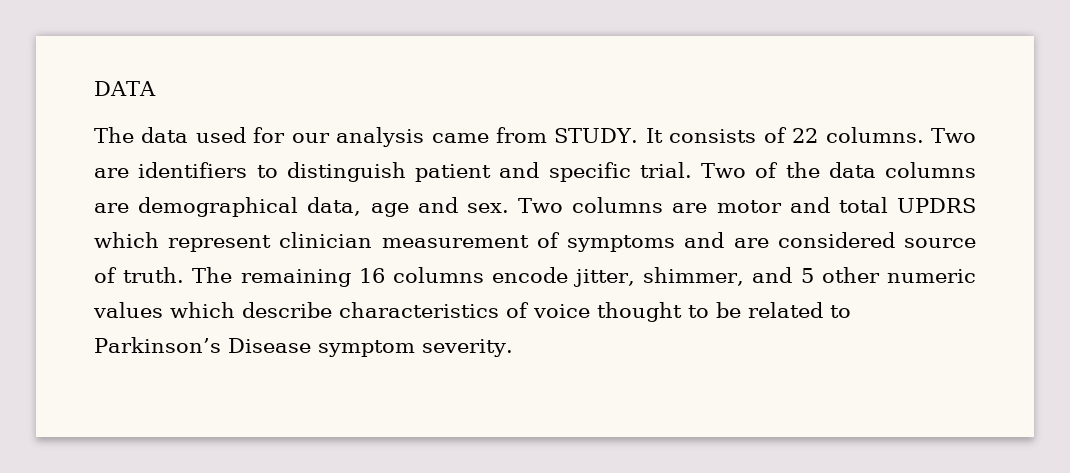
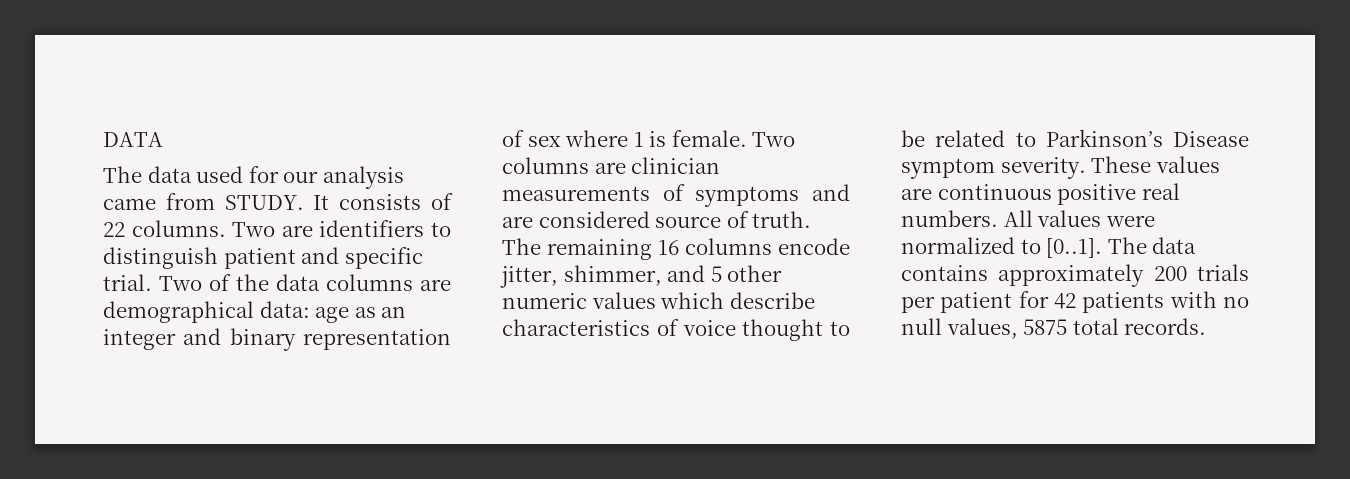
[307,197,976,217] [94,232,529,252] data, age and sex. Two columns are motor and total UPDRS which represent clinician measurement -> [259,301,407,323] [103,328,451,351] [502,130,796,147] [502,157,721,174] [502,186,650,201] data: age as an integer and binary representation of sex where 1 is female. Two columns are clinician measurements
(513, 348) none -> [1091,156,1220,173] [901,183,1180,205] [901,210,1155,227] [901,237,1197,258] [901,264,1249,287] [901,291,1249,313] [901,318,1207,339] These values are continuous positive real numbers. All values were normalized to [0..1]. The data contains approximately 200 trials per patient for 42 patients with no null values, 5875 total records.

